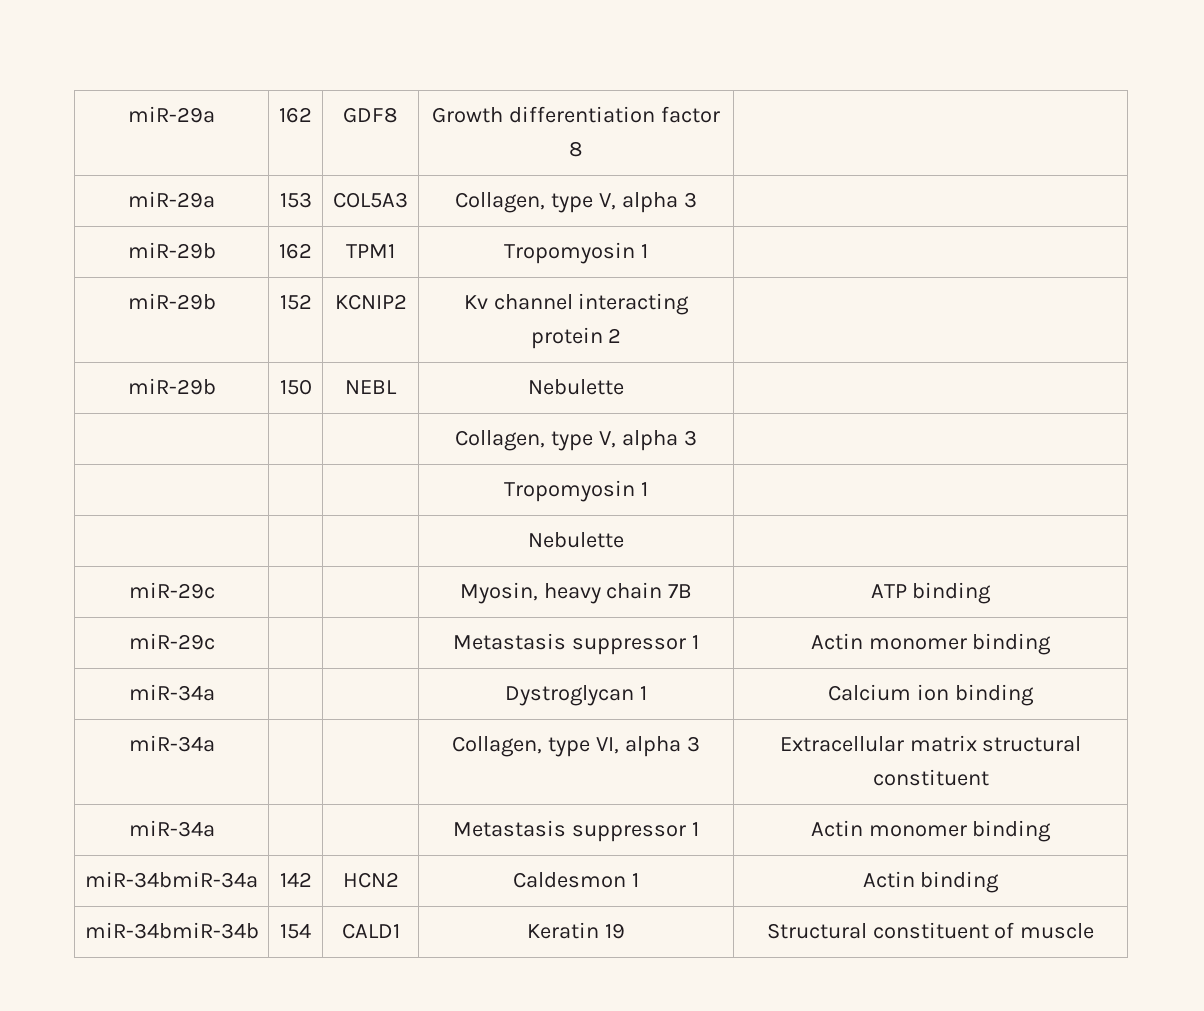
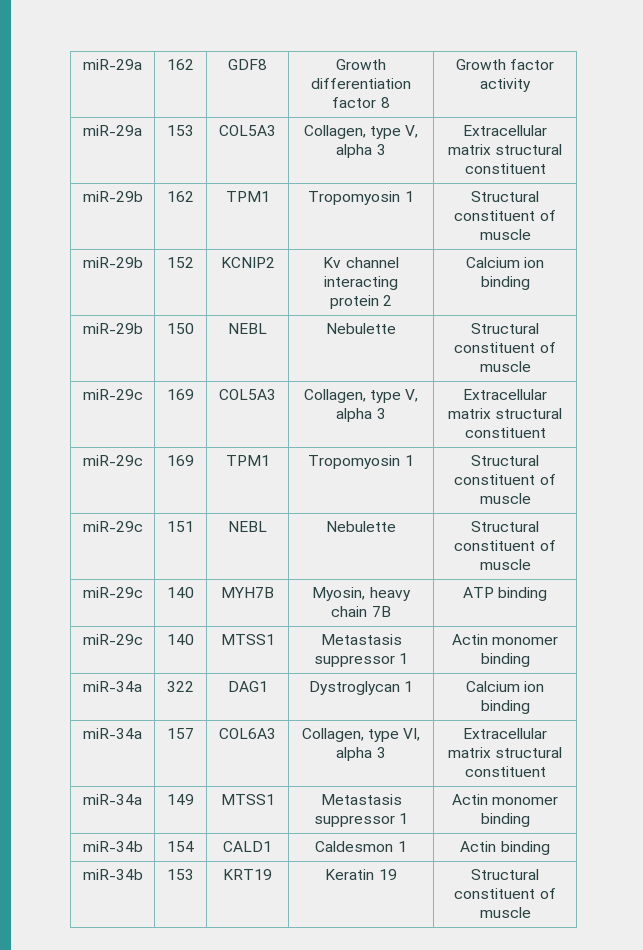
(583, 149) none -> [455,59,555,70] [480,78,531,92] Growth factor activity
(697, 200) none -> [463,125,547,136] [447,144,563,155] [464,163,546,174] Extracellular matrix structural constituent
(648, 251) none -> [471,191,539,202] [454,210,556,221] [479,229,531,240] Structural constituent of muscle
(622, 335) none -> [465,257,545,268] [480,276,530,290] Calcium ion binding
[455,430,697,451] [504,480,648,502] [528,532,624,548] [128,582,215,599] // | | | Collagen, type V, alpha 3 | // | | | Tropomyosin 1 | // | | | Nebulette | // miR-29c | | -> [471,323,539,334] [454,342,556,353] [479,361,531,372] [82,389,143,400] [167,389,194,400] [219,389,276,400] [303,389,419,403] [336,408,386,422] [463,389,547,400] [447,408,563,419] [464,427,546,438] [82,455,143,466] [167,455,194,466] [225,455,270,466] [308,455,414,469] [471,455,539,466] [454,474,556,485] [479,493,531,504] [82,521,143,532] [167,521,194,532] [228,521,267,532] [326,521,396,532] [471,521,539,532] [454,540,556,551] [479,559,531,570] [82,587,143,598] [167,587,194,598] [221,587,274,598] Structural constituent of muscle // miR-29c | 169 | COL5A3 | Collagen, type V, alpha 3 | Extracellular matrix structural constituent // miR-29c | 169 | TPM1 | Tropomyosin 1 | Structural constituent of muscle // miR-29c | 151 | NEBL | Nebulette | Structural constituent of muscle // miR-29c | 140 | MYH7B
(215, 641) | -> [167,634,194,645] [220,634,275,645] 140 | MTSS1
(215, 692) | -> [167,681,194,692] [227,681,268,692] 322 | DAG1
(215, 743) | -> [167,728,194,739] [219,728,276,739] 157 | COL6A3
[453,820,699,842] [810,820,1052,842] [85,871,258,888] [279,872,312,887] [342,872,399,888] | | Metastasis suppressor 1 | Actin monomer binding // miR-34bmiR-34a | 142 | HCN2 -> [167,794,194,805] [220,794,275,805] [320,794,402,805] [313,813,409,827] [451,794,559,805] [480,813,530,827] [82,841,143,852] [167,841,194,852] [223,841,272,852] 149 | MTSS1 | Metastasis suppressor 1 | Actin monomer binding // miR-34b | 154 | CALD1
[84,922,259,939] [280,923,311,939] [341,923,400,939] miR-34bmiR-34b | 154 | CALD1 -> [82,869,143,880] [167,869,194,880] [223,869,272,880] miR-34b | 153 | KRT19

